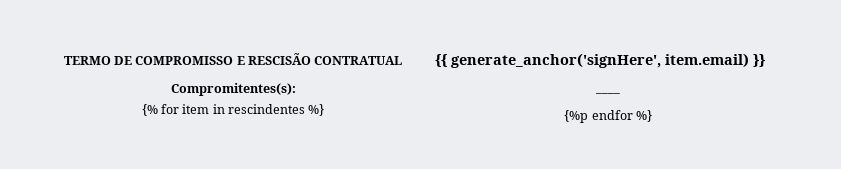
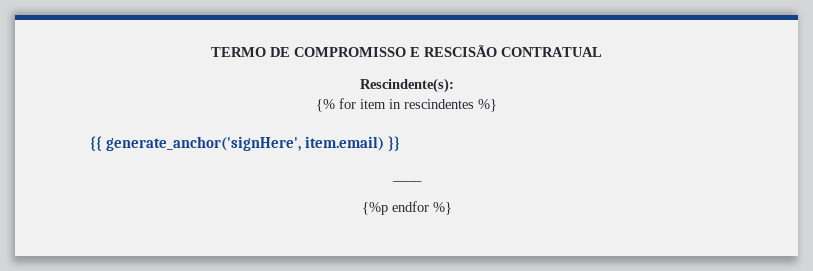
[170,83,296,96] Compromitentes(s): -> [359,78,454,93] Rescindente(s):

